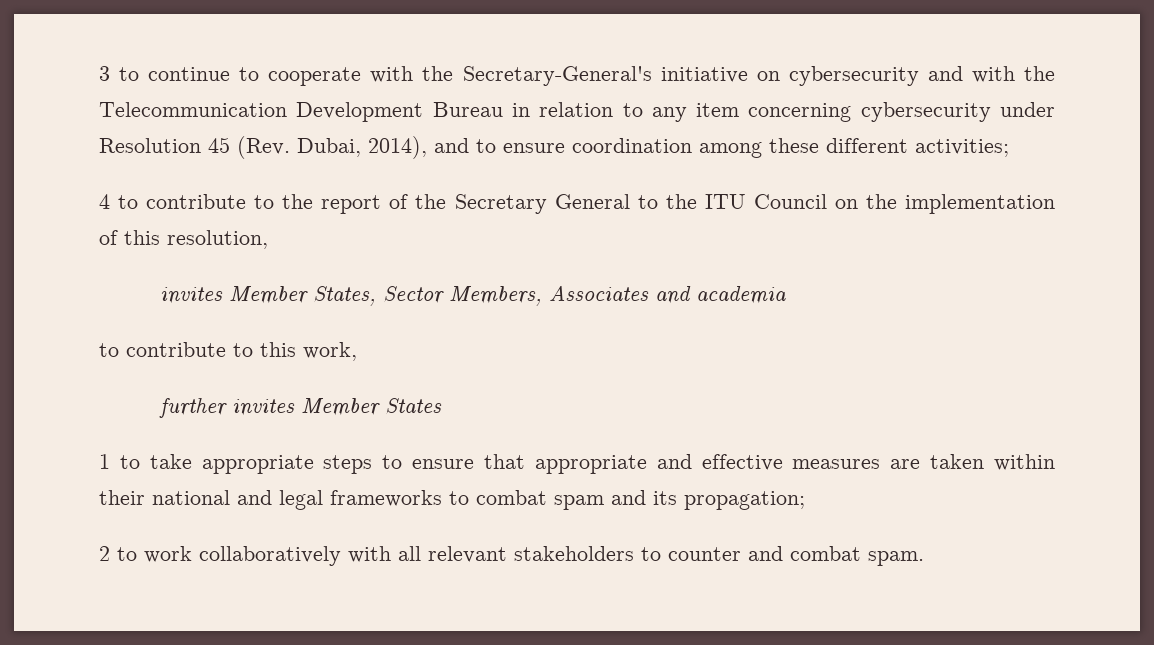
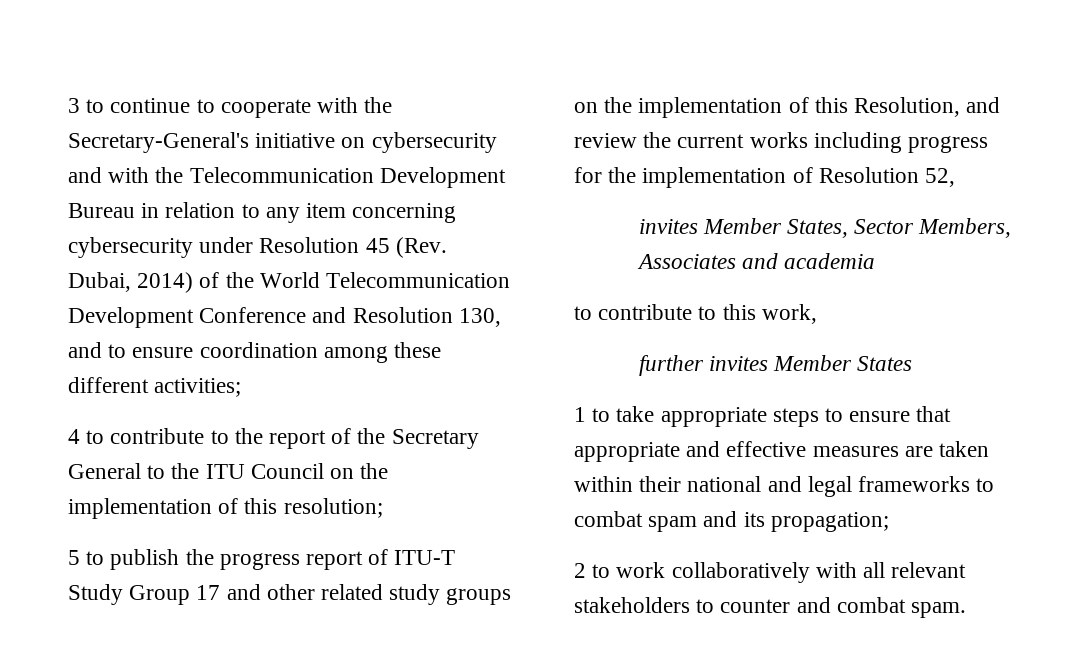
[368,136,427,159] 2014), -> [137,272,511,293] [68,307,501,328] 2014) of the World Telecommunication Development Conference and Resolution 130,
[167,230,268,249] resolution, -> [283,498,383,518] [68,549,456,570] [68,584,512,605] [574,97,1001,118] [574,132,989,153] [574,167,956,188] resolution; // 5 to publish the progress report of ITU-T Study Group 17 and other related study groups on the implementation of this Resolution, and review the current works including progress for the implementation of Resolution 52,

